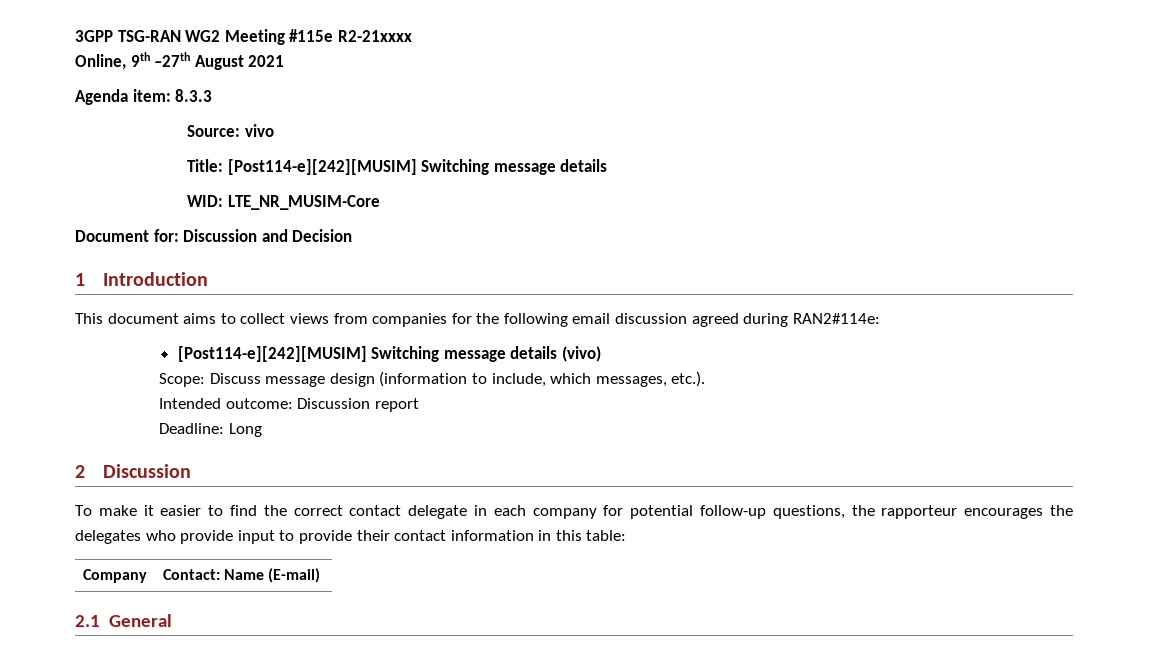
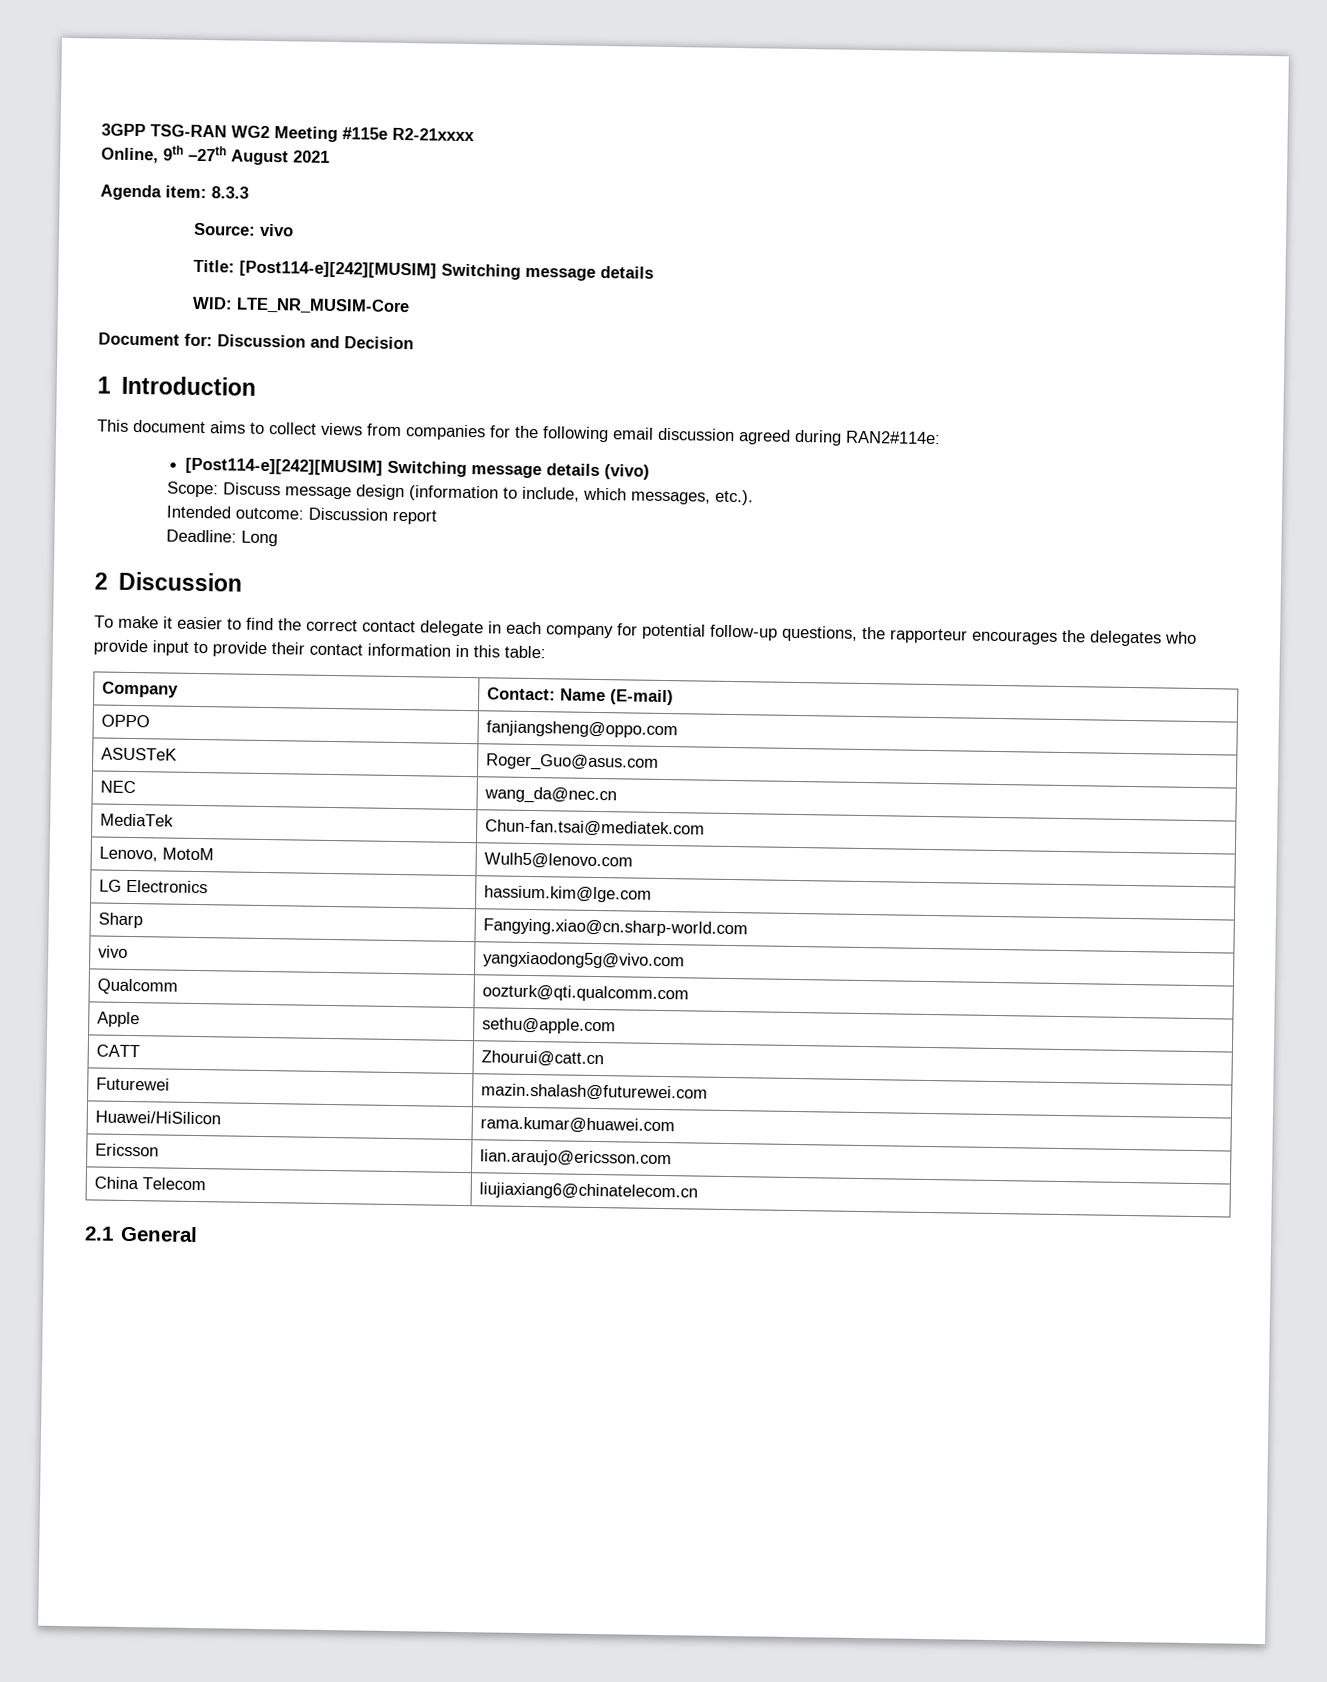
(321, 575) none -> [101,714,151,728] [486,720,679,739] [101,747,178,761] [486,753,660,772] [100,780,137,794] [484,786,618,805] [100,813,175,827] [485,819,706,838] [99,846,215,862] [484,852,634,870] [99,879,209,894] [484,885,653,903] [98,912,144,929] [483,918,749,938] [98,945,129,958] [483,951,686,970] [97,978,179,995] [482,984,690,1003] [97,1011,141,1028] [482,1017,617,1035] [96,1044,141,1058] [481,1050,605,1068] [96,1077,171,1091] [481,1083,709,1102] [95,1110,222,1125] [480,1116,676,1135] [95,1143,160,1157] [480,1149,673,1168] [94,1176,207,1191] [479,1182,699,1201] // OPPO | fanjiangsheng@oppo.com // ASUSTeK | Roger_Guo@asus.com // NEC | wang_da@nec.cn // MediaTek | Chun-fan.tsai@mediatek.com // Lenovo, MotoM | Wulh5@lenovo.com // LG Electronics | hassium.kim@lge.com // Sharp | Fangying.xiao@cn.sharp-world.com // vivo | yangxiaodong5g@vivo.com // Qualcomm | oozturk@qti.qualcomm.com // Apple | sethu@apple.com // CATT | Zhourui@catt.cn // Futurewei | mazin.shalash@futurewei.com // Huawei/HiSilicon | rama.kumar@huawei.com // Ericsson | lian.araujo@ericsson.com // China Telecom | liujiaxiang6@chinatelecom.cn

